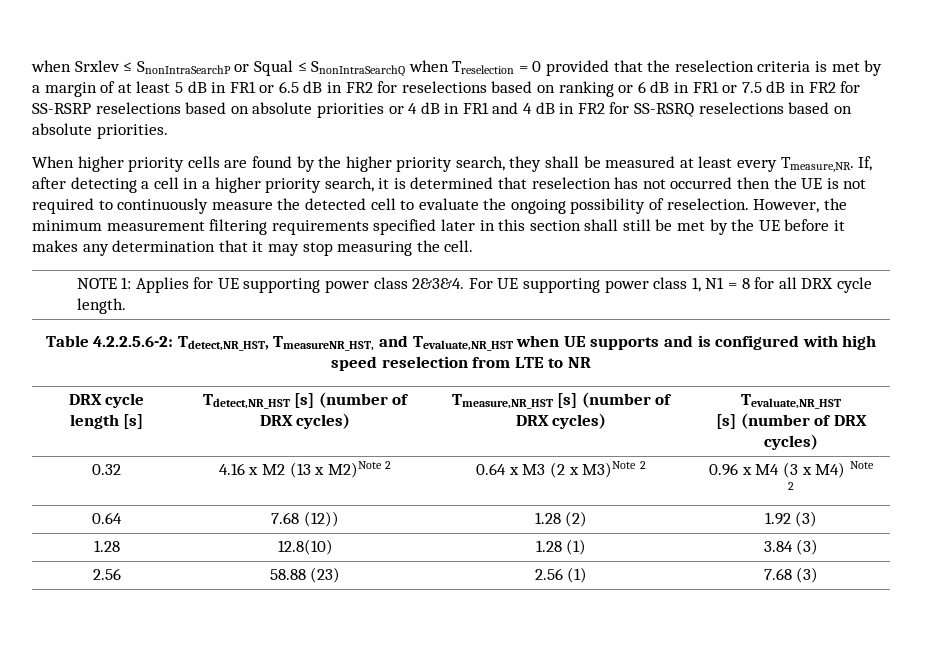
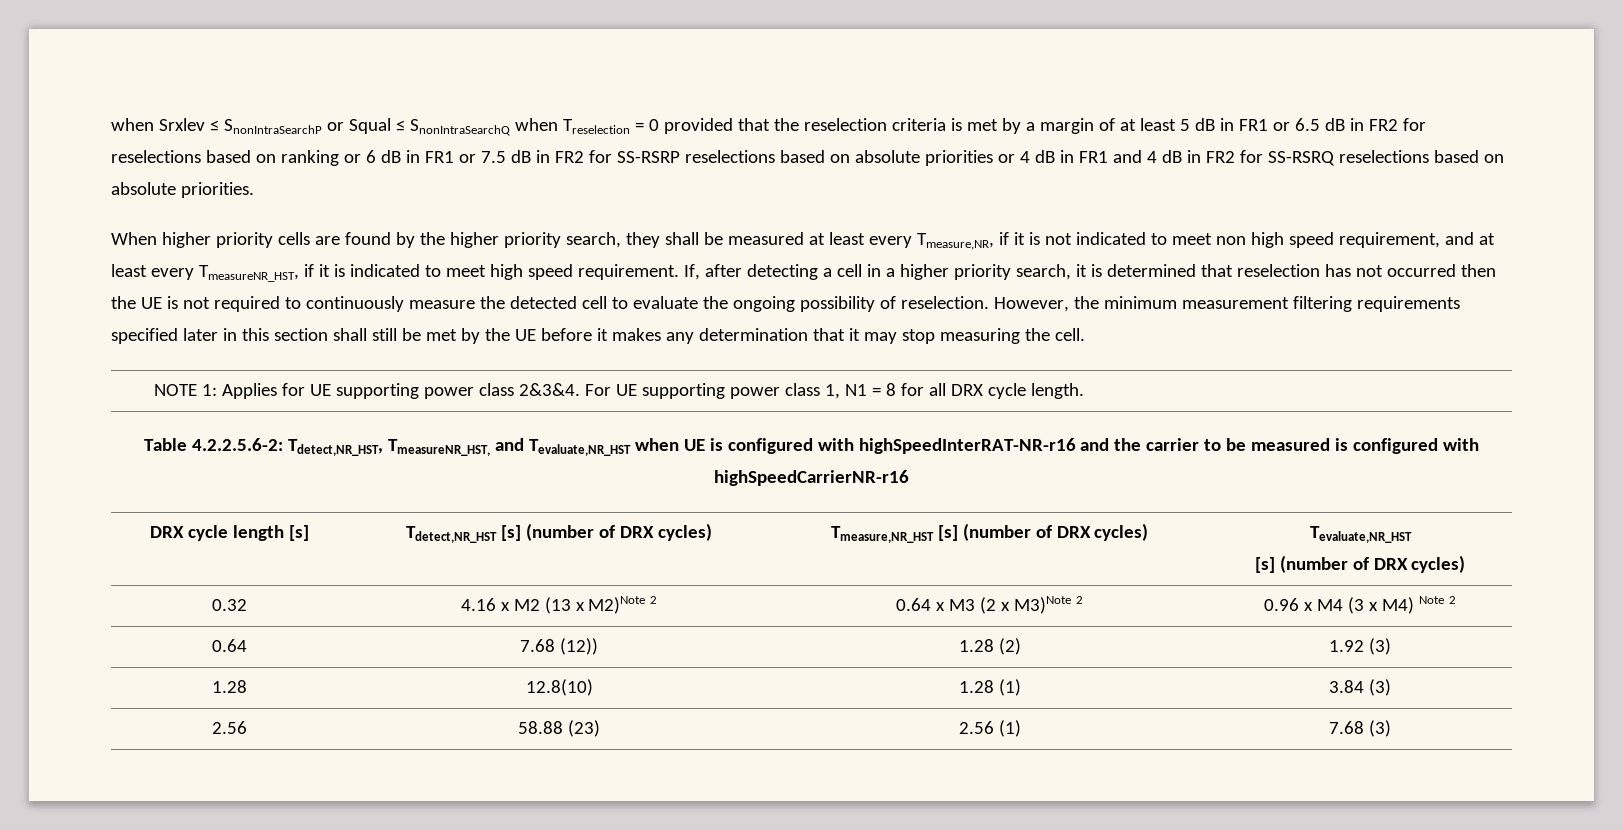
[780,157,854,172] Tmeasure,NR. -> [916,232,1495,250] [111,264,679,282] Tmeasure,NR, if it is not indicated to meet non high speed requirement, and at least every TmeasureNR_HST, if it is indicated to meet high speed requirement.
[590,335,877,350] [331,356,591,371] supports and is configured with high speed reselection from LTE to NR -> [709,438,1480,454] [714,470,909,486] is configured with highSpeedInterRAT-NR-r16 and the carrier to be measured is configured with highSpeedCarrierNR-r16

